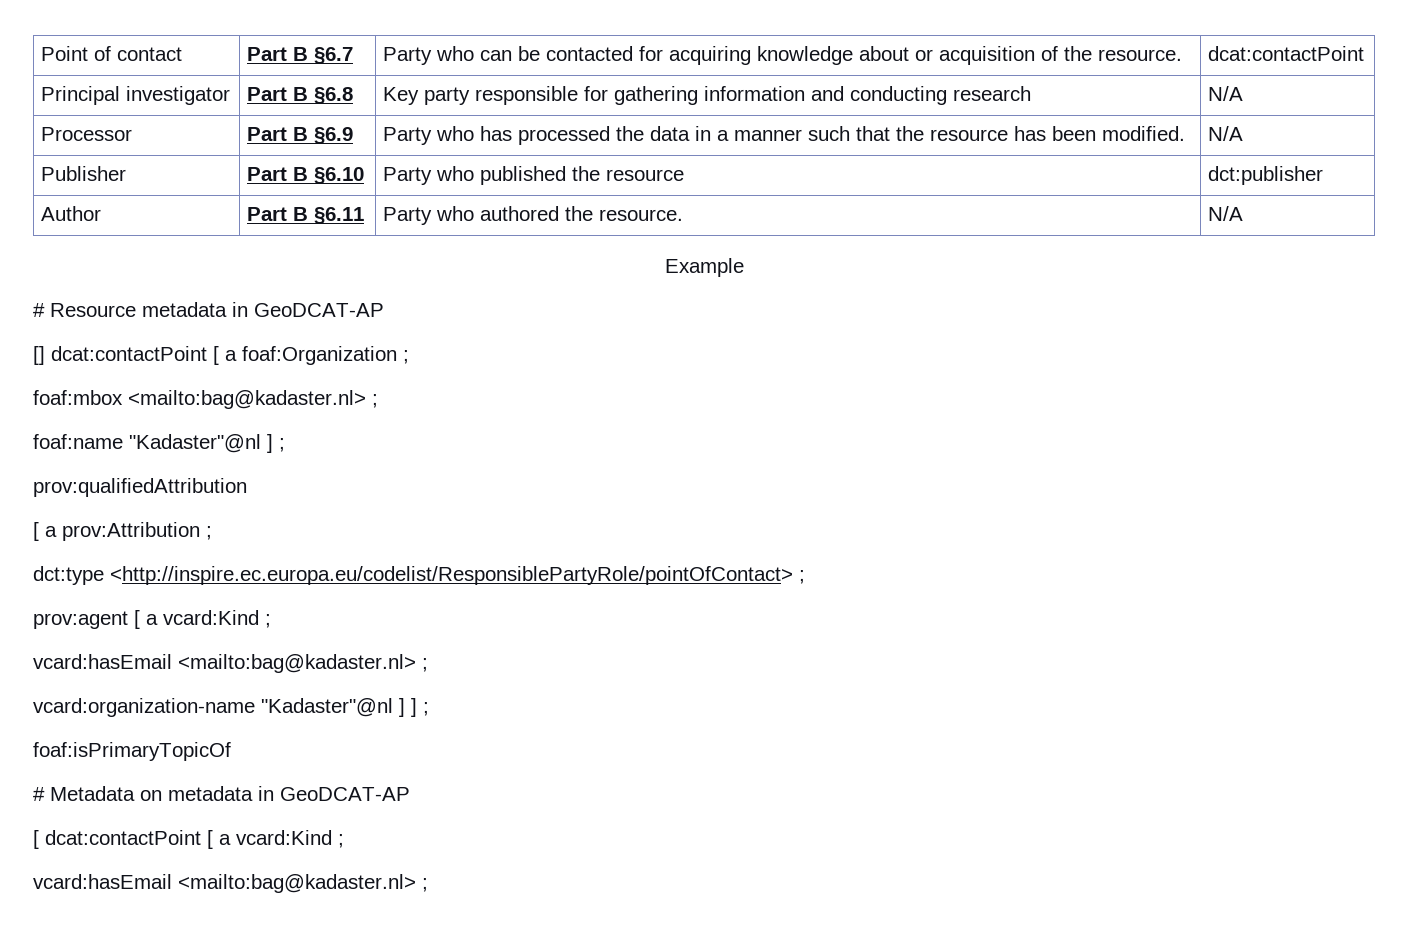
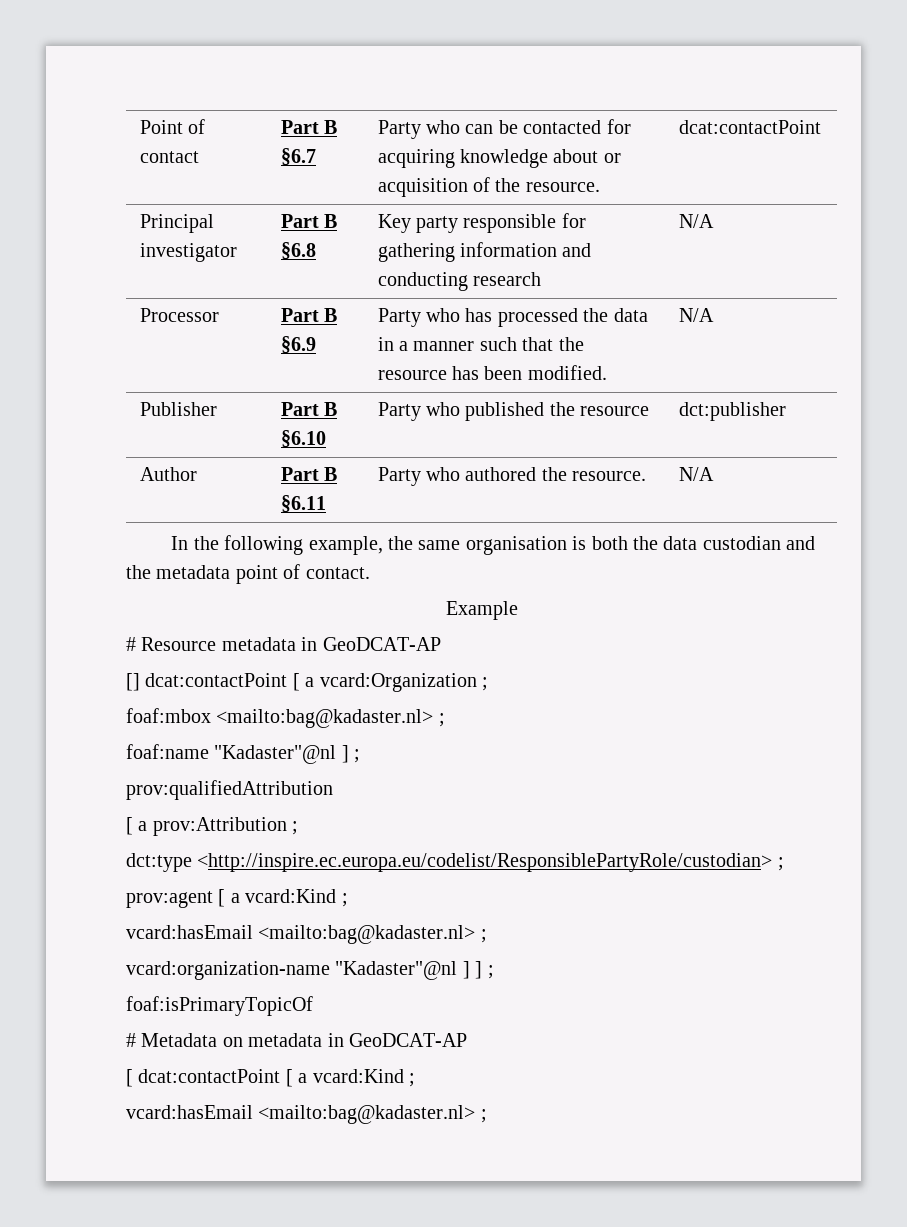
(1244, 213) none -> [171,535,816,555] [126,564,370,584] // In the following example, the same organisation is both the data custodian and the metadata point of contact.
[242,346,397,365] foaf:Organization -> [319,673,477,692] vcard:Organization
[110,566,793,585] <http://inspire.ec.europa.eu/codelist/ResponsiblePartyRole/pointOfContact> -> [197,853,773,872] <http://inspire.ec.europa.eu/codelist/ResponsiblePartyRole/custodian>

